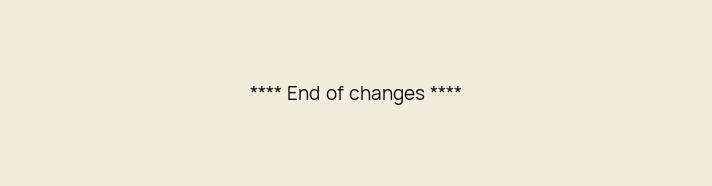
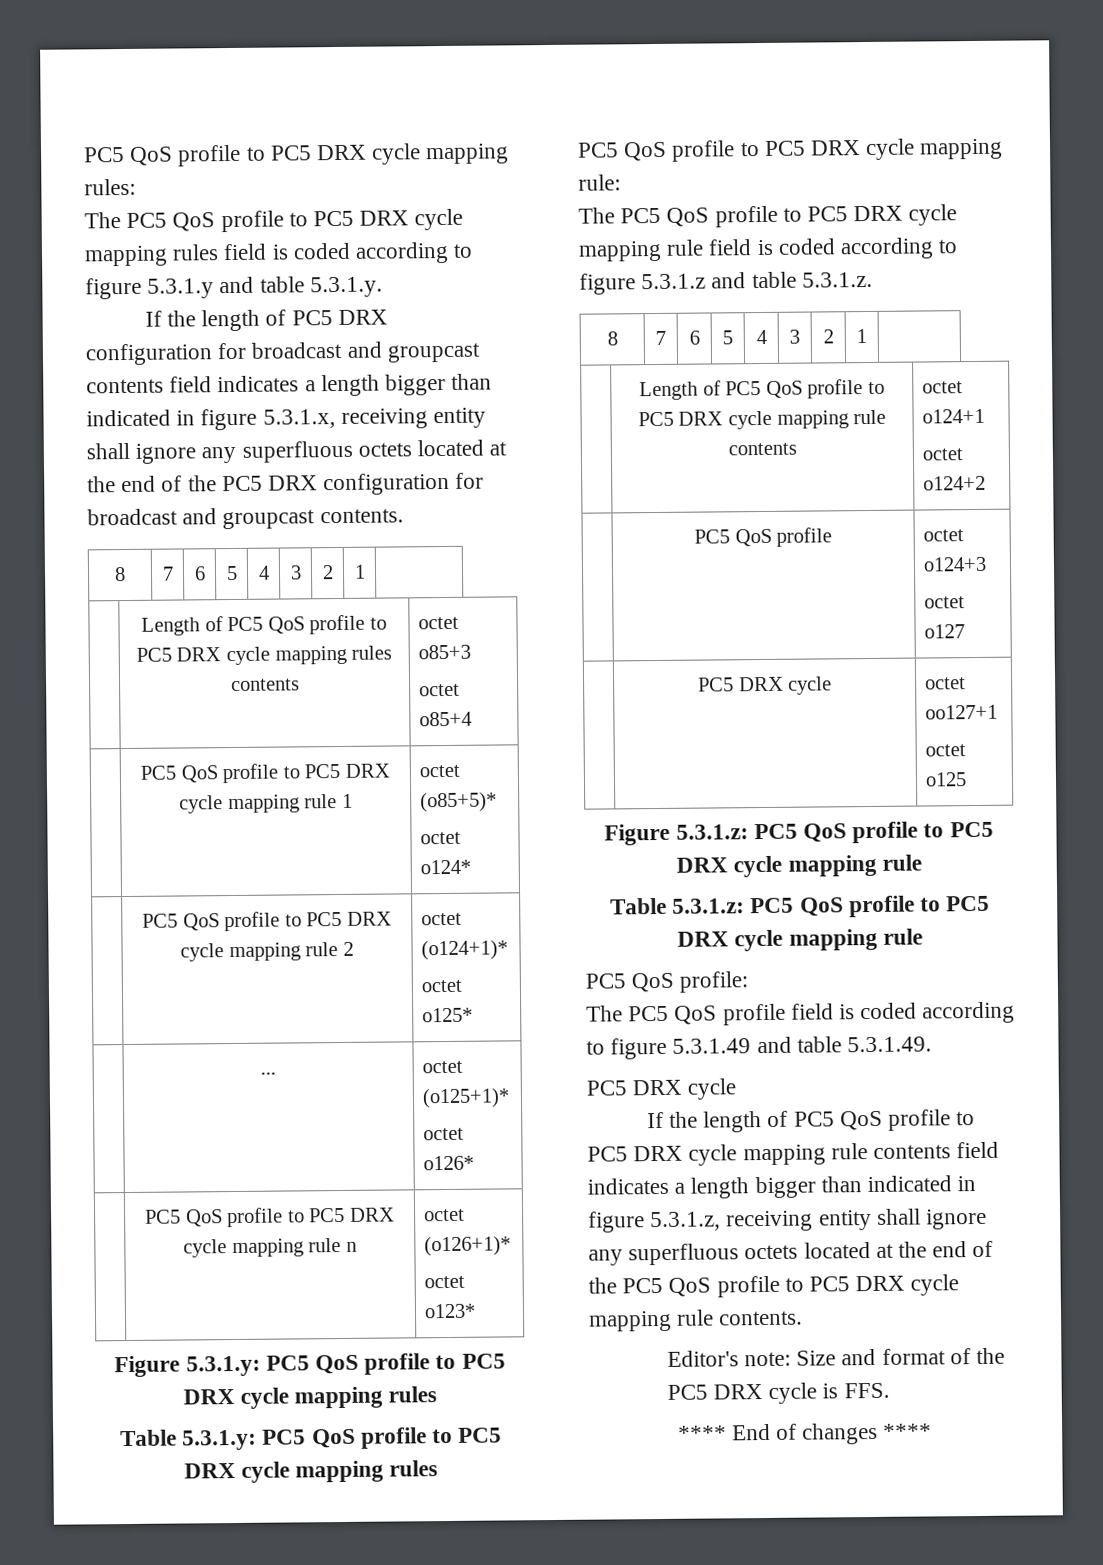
(250, 93) none -> [83,143,510,167] [84,178,136,196] [84,208,464,233] [84,241,474,267] [85,276,383,300] [144,309,388,332] [85,341,481,366] [86,373,493,397] [86,407,487,431] [86,439,508,464] [87,472,485,496] [87,508,404,530] [114,567,126,582] [161,566,174,581] [193,566,206,581] [225,565,238,581] [257,565,270,580] [289,565,302,580] [321,565,334,580] [353,564,366,579] [141,614,387,636] [135,645,393,666] [230,678,300,692] [417,616,459,630] [417,644,471,660] [418,683,460,697] [418,711,472,727] [140,763,390,784] [179,793,353,814] [418,764,460,778] [419,791,497,813] [419,831,461,845] [419,859,471,875] [142,911,392,932] [180,941,354,962] [420,912,462,926] [420,939,508,961] [420,979,462,993] [421,1007,473,1023] [260,1071,276,1075] [421,1060,463,1074] [421,1087,510,1109] [422,1127,464,1141] [422,1155,474,1171] [145,1207,395,1228] [183,1238,357,1258] [423,1208,465,1222] [423,1235,511,1257] [423,1275,465,1289] [423,1303,476,1319] [114,1353,506,1378] [182,1386,438,1409] [119,1427,503,1451] [183,1460,439,1483] [577,138,1004,162] [578,174,621,191] [578,204,958,228] [578,237,959,262] [579,271,873,295] [606,331,618,346] [655,330,666,345] [688,330,700,345] [722,330,733,345] [755,329,767,345] [789,329,800,344] [822,329,834,344] [856,329,867,344] [639,379,885,401] [637,409,887,430] [727,442,797,456] [921,381,963,394] [921,408,985,424] [921,448,963,461] [922,475,986,491] [693,527,833,547] [922,529,964,542] [922,556,987,572] [923,596,965,609] [923,624,965,639] [697,676,833,695] [924,677,966,690] [924,704,998,720] [924,744,966,757] [924,772,967,787] [604,821,994,846] [676,854,922,878] [609,895,991,918] [677,928,923,952] [585,971,749,993] [586,1001,1016,1026] [586,1036,933,1060] [586,1078,737,1100] [646,1109,976,1133] [587,1141,1000,1166] [587,1175,977,1199] [588,1208,988,1233] [588,1240,994,1266] [588,1274,960,1298] [588,1309,804,1332] [666,1347,1006,1367] [666,1382,890,1404] PC5 QoS profile to PC5 DRX cycle mapping rules: // The PC5 QoS profile to PC5 DRX cycle mapping rules field is coded according to figure 5.3.1.y and table 5.3.1.y. // If the length of PC5 DRX configuration for broadcast and groupcast contents field indicates a length bigger than indicated in figure 5.3.1.x, receiving entity shall ignore any superfluous octets located at the end of the PC5 DRX configuration for broadcast and groupcast contents. // 8 | 7 | 6 | 5 | 4 | 3 | 2 | 1 | // | Length of PC5 QoS profile to PC5 DRX cycle mapping rules contents | octet o85+3 // octet o85+4 // | PC5 QoS profile to PC5 DRX cycle mapping rule 1 | octet (o85+5)* // octet o124* // | PC5 QoS profile to PC5 DRX cycle mapping rule 2 | octet (o124+1)* // octet o125* // | ... | octet (o125+1)* // octet o126* // | PC5 QoS profile to PC5 DRX cycle mapping rule n | octet (o126+1)* // octet o123* // Figure 5.3.1.y: PC5 QoS profile to PC5 DRX cycle mapping rules // Table 5.3.1.y: PC5 QoS profile to PC5 DRX cycle mapping rules // PC5 QoS profile to PC5 DRX cycle mapping rule: // The PC5 QoS profile to PC5 DRX cycle mapping rule field is coded according to figure 5.3.1.z and table 5.3.1.z. // 8 | 7 | 6 | 5 | 4 | 3 | 2 | 1 | // | Length of PC5 QoS profile to PC5 DRX cycle mapping rule contents | octet o124+1 // octet o124+2 // | PC5 QoS profile | octet o124+3 // octet o127 // | PC5 DRX cycle | octet oo127+1 // octet o125 // Figure 5.3.1.z: PC5 QoS profile to PC5 DRX cycle mapping rule // Table 5.3.1.z: PC5 QoS profile to PC5 DRX cycle mapping rule // PC5 QoS profile: // The PC5 QoS profile field is coded according to figure 5.3.1.49 and table 5.3.1.49. // PC5 DRX cycle // If the length of PC5 QoS profile to PC5 DRX cycle mapping rule contents field indicates a length bigger than indicated in figure 5.3.1.z, receiving entity shall ignore any superfluous octets located at the end of the PC5 QoS profile to PC5 DRX cycle mapping rule contents. // Editor's note: Size and format of the PC5 DRX cycle is FFS. //

